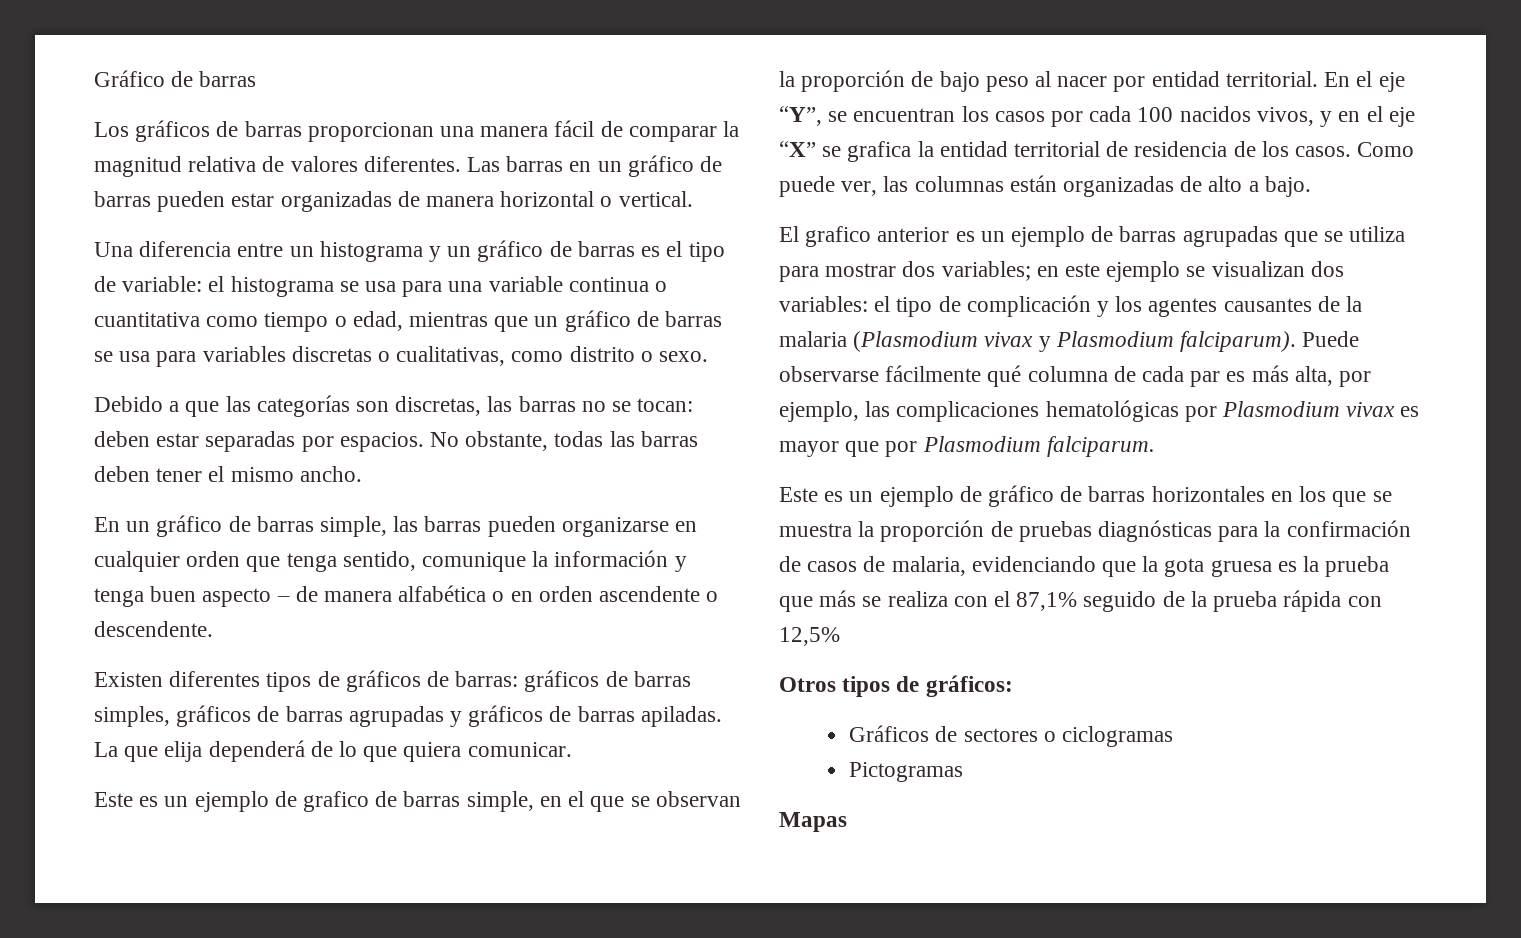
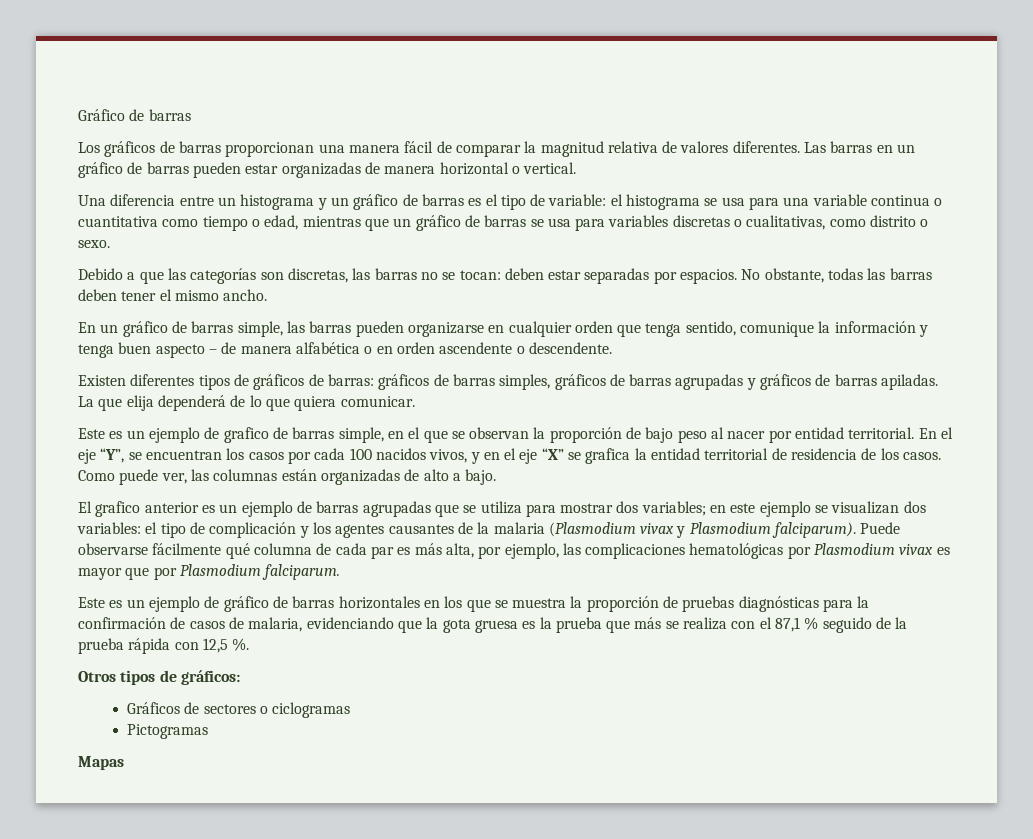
[1016,592,1078,611] 87,1% -> [775,617,819,632] 87,1 %
[779,627,840,646] 12,5% -> [202,638,250,653] 12,5 %.

